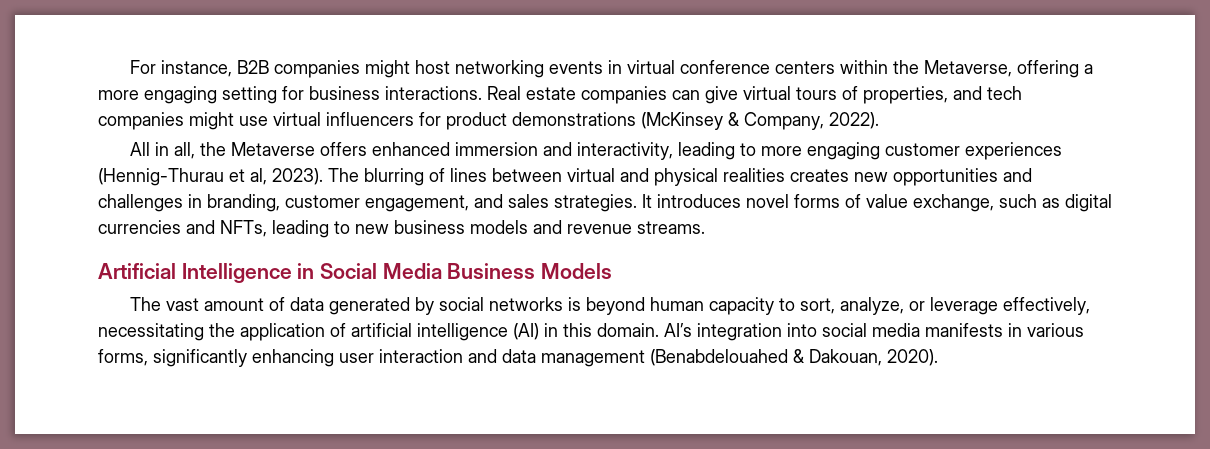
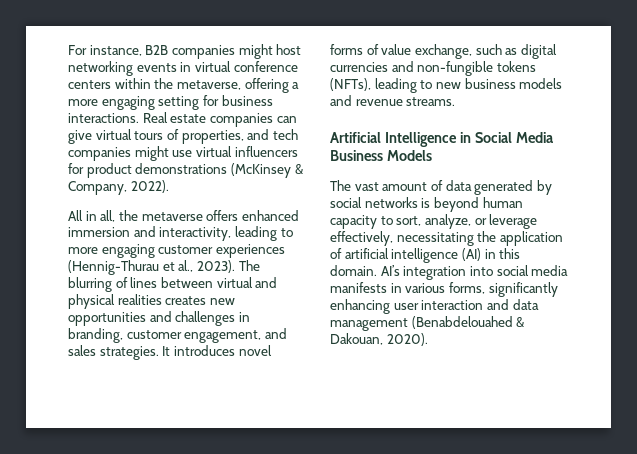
[924,60,1013,77] Metaverse, -> [176,80,241,90] metaverse,
[231,142,316,156] Metaverse -> [141,212,203,221] metaverse
[250,168,267,185] al, -> [178,260,194,272] al.,
[220,220,267,237] NFTs, -> [417,61,536,76] [330,78,371,91] non-fungible tokens (NFTs),

